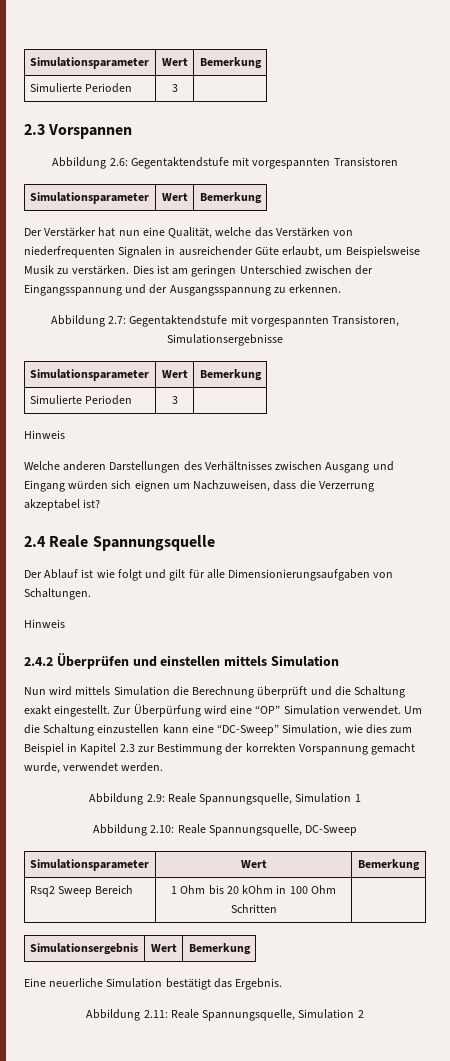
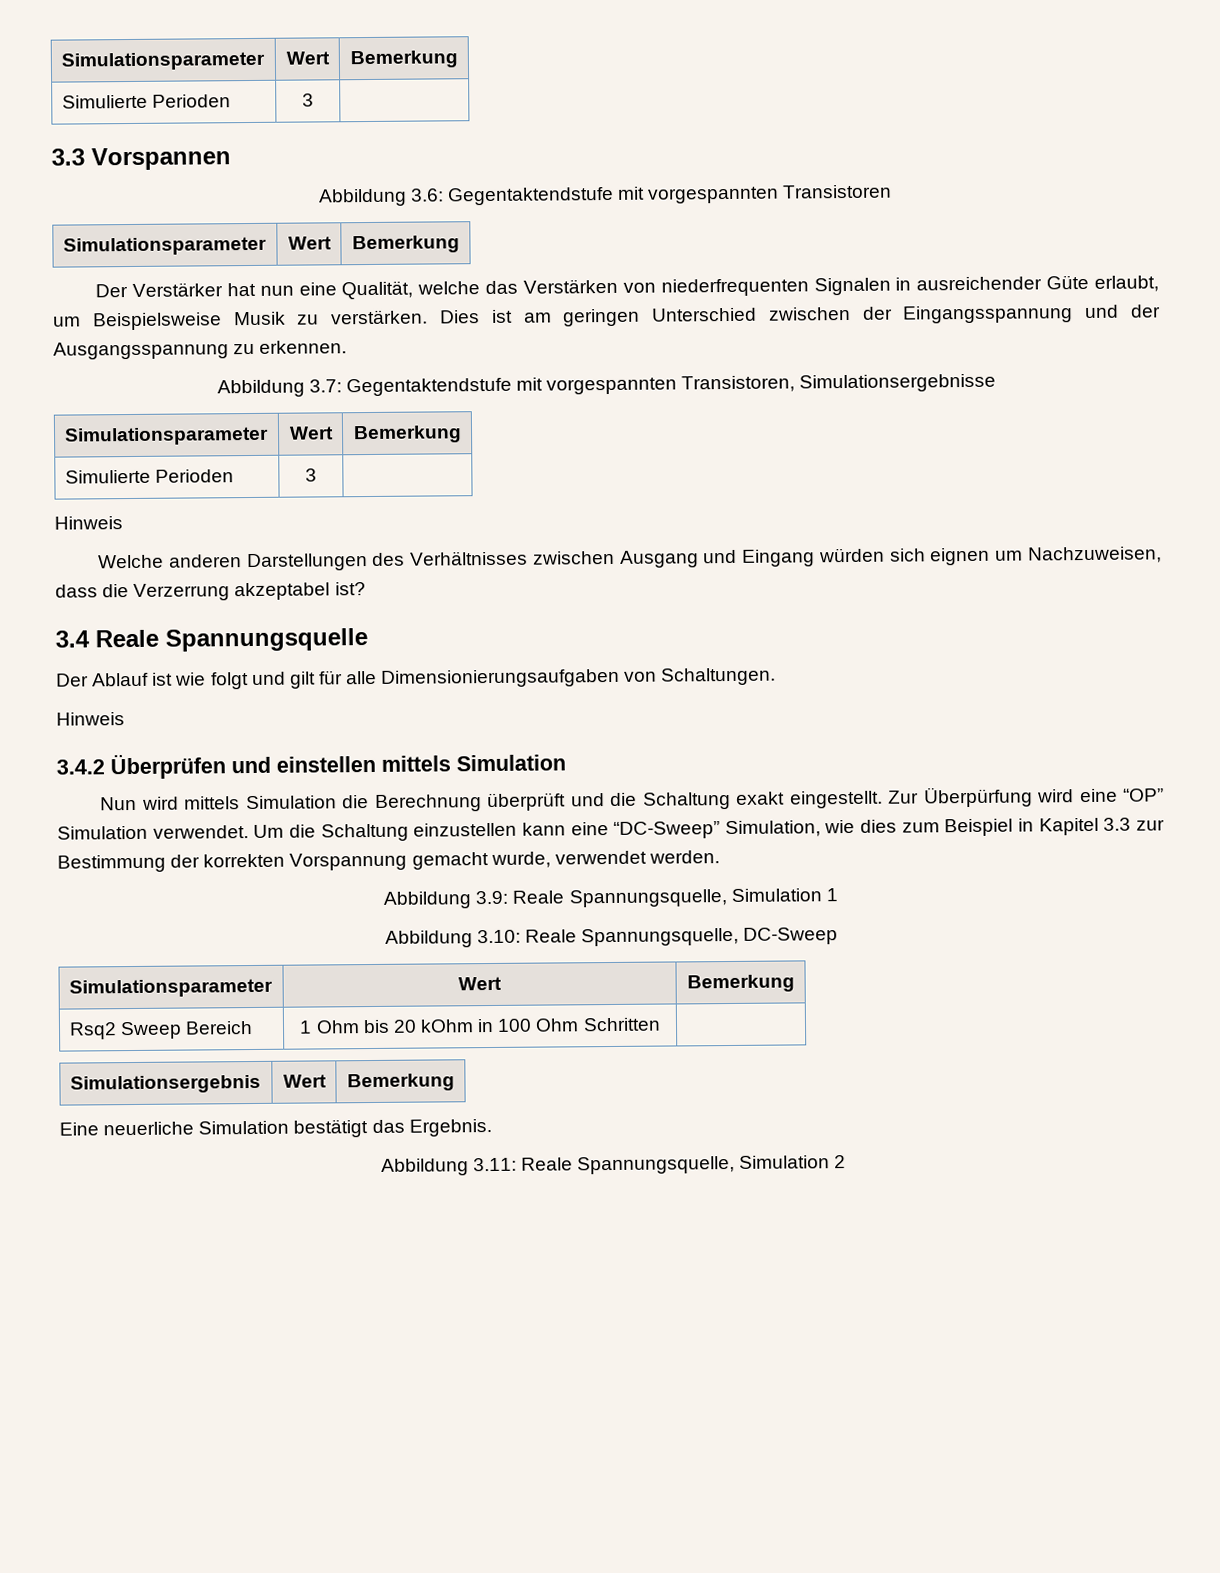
[29,57,149,69] [161,58,188,66] [199,57,262,69] [29,83,132,93] [171,84,178,92] [24,124,45,135] Simulationsparameter | Wert | Bemerkung // Simulierte Perioden | 3 | // 2.3 -> [60,51,265,71] [285,51,330,65] [349,50,458,69] [61,94,231,109] [302,93,314,107] [51,148,85,166] Simulationsparameter | Wert | Bemerkung // Simulierte Perioden | 3 | // 3.3
[109,158,128,166] 2.6: -> [409,188,444,202] 3.6:
[108,316,127,324] 2.7: -> [308,379,342,393] 3.7:
[24,536,46,547] 2.4 -> [55,630,90,648] 3.4
[24,657,53,666] 2.4.2 -> [56,759,105,775] 3.4.2
[119,744,135,752] 2.3 -> [1103,817,1132,831] 3.3
[146,794,165,802] 2.9: -> [475,890,509,905] 3.9:
[150,825,175,833] 2.10: -> [476,929,521,944] 3.10:
[143,1010,168,1018] 2.11: -> [472,1157,517,1172] 3.11:

